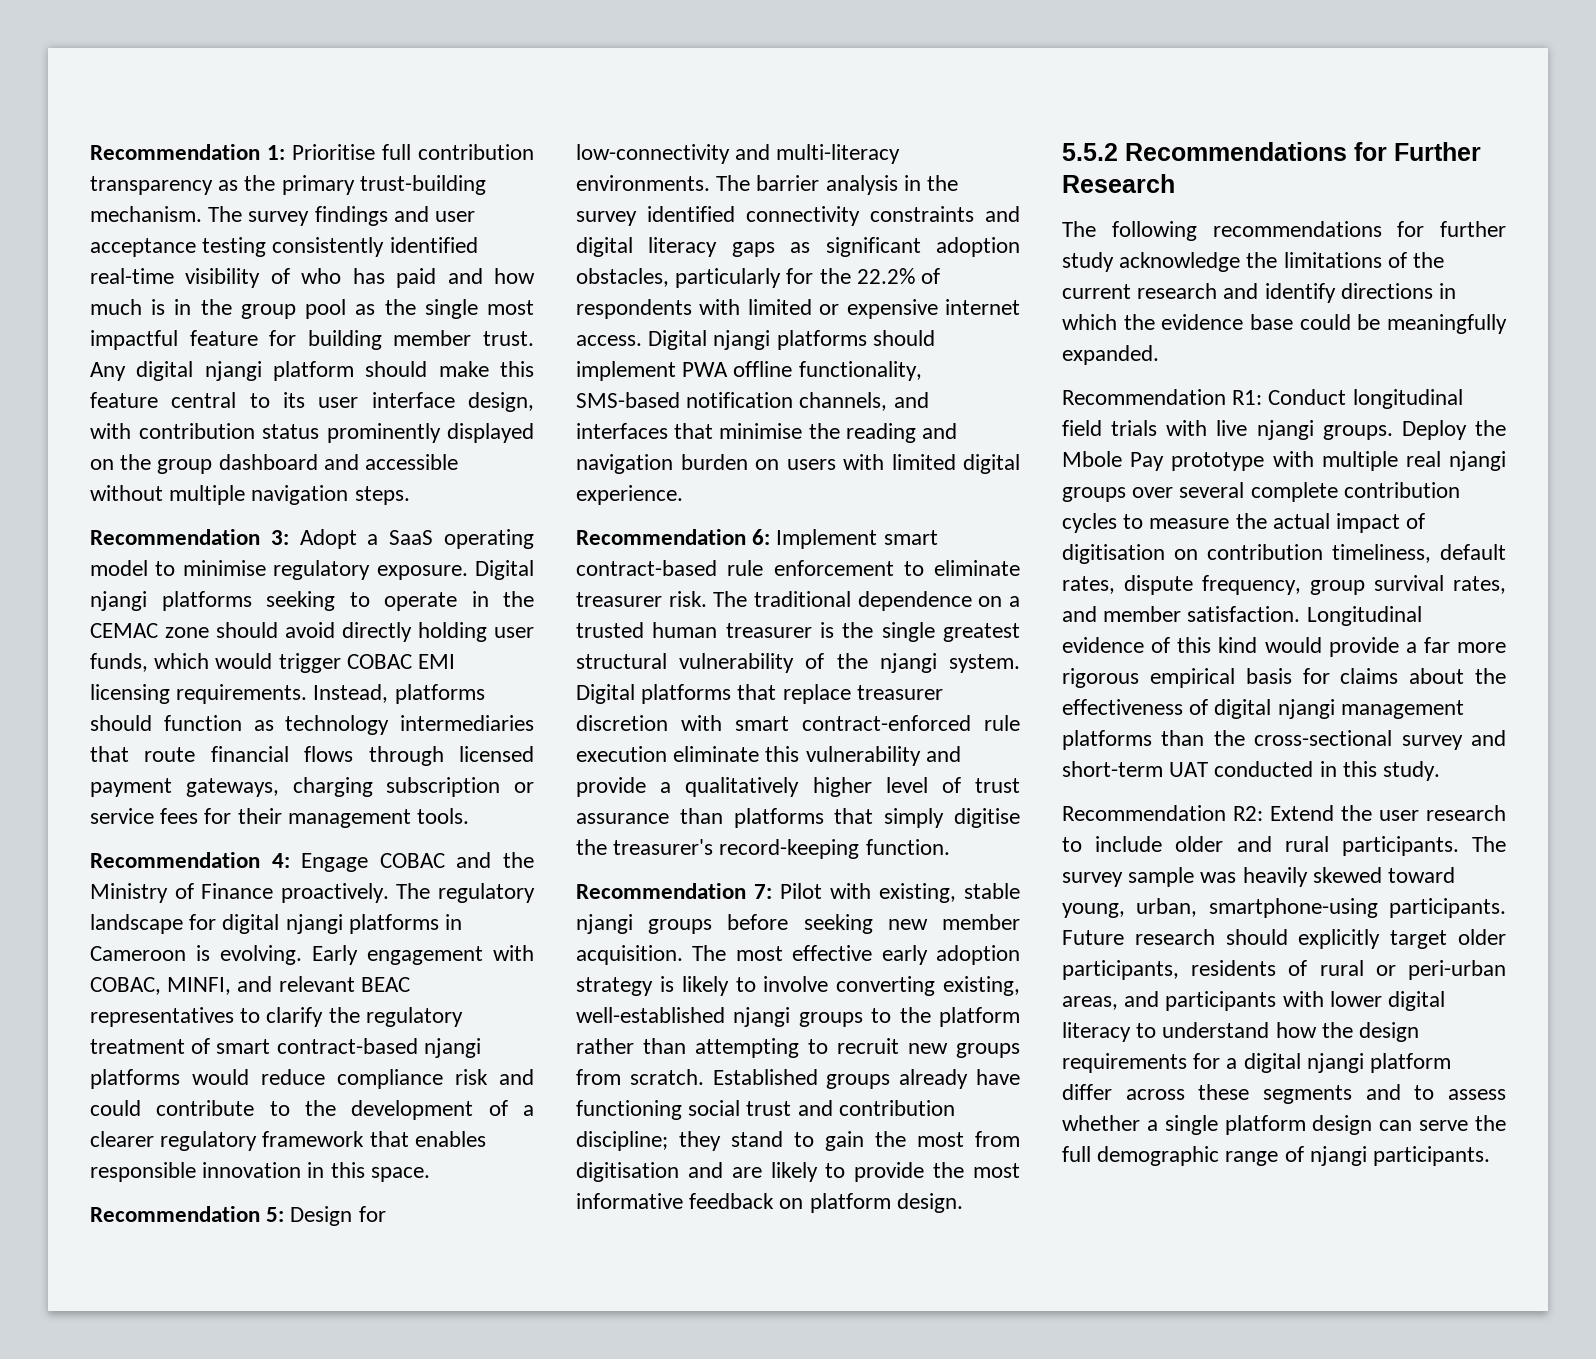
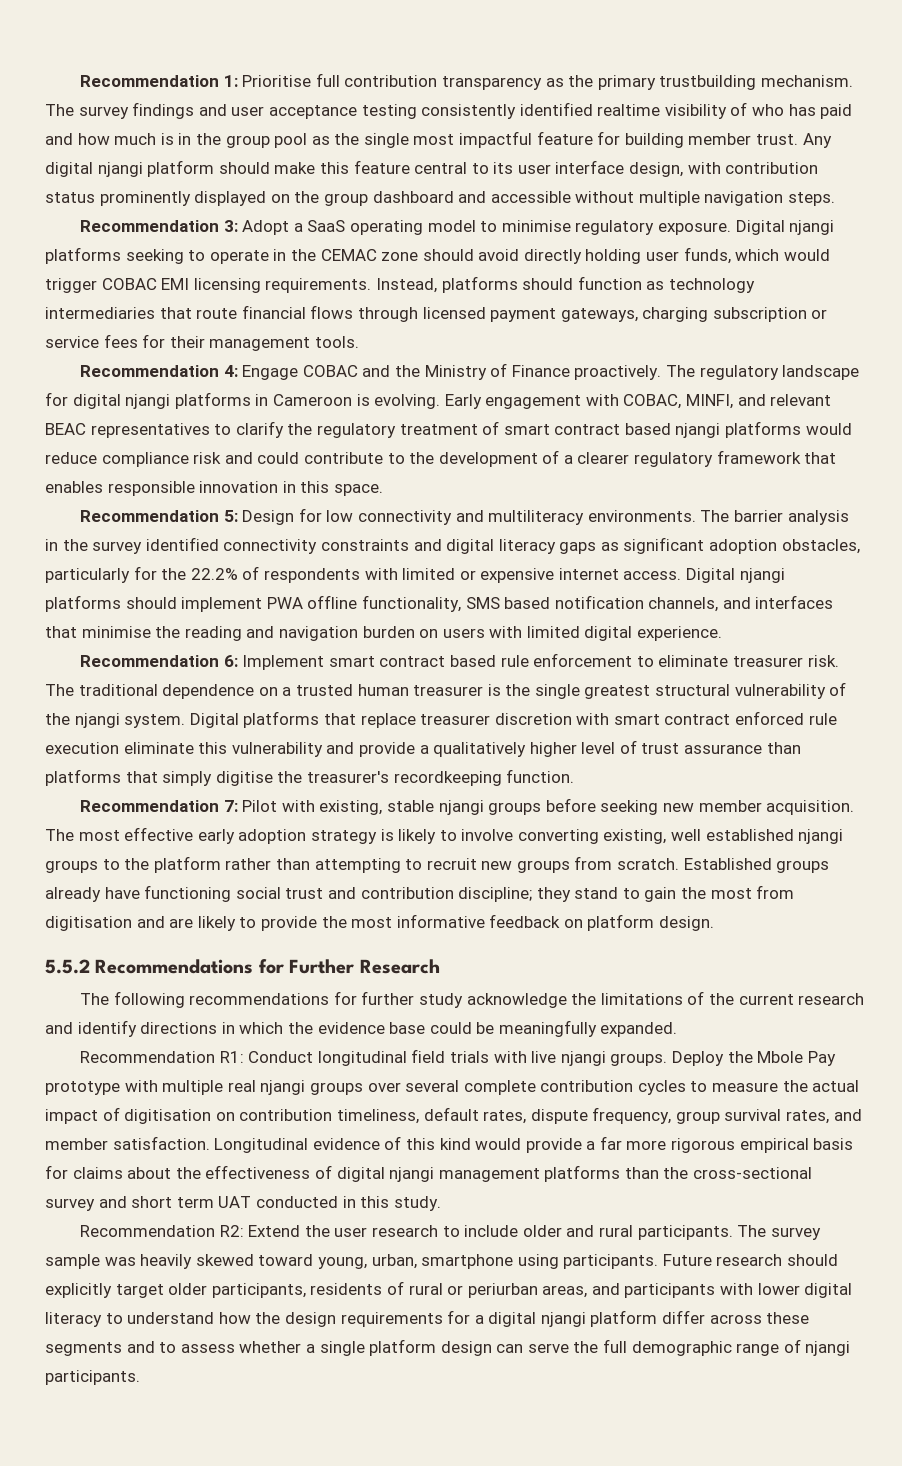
[359,175,486,195] trust-building -> [659,75,757,90] trustbuilding
[90,268,174,284] real-time -> [597,104,661,116] realtime
[276,1038,418,1054] contract-based -> [554,423,671,435] contract based
[576,144,901,164] low-connectivity and multi-literacy -> [326,510,585,525] low connectivity and multiliteracy
[576,392,680,408] SMS-based -> [465,597,551,609] SMS based
[576,560,717,576] contract-based -> [379,655,497,667] contract based
[802,715,971,731] contract-enforced -> [664,711,805,725] contract enforced
[719,839,860,859] record-keeping -> [393,771,502,786] recordkeeping
[576,1007,725,1023] well-established -> [671,829,794,841] well established
[1062,761,1163,777] short-term -> [131,1196,214,1208] short term
[1208,898,1378,918] smartphone-using -> [421,1254,559,1269] smartphone using
[1408,960,1506,980] peri-urban -> [467,1283,538,1298] periurban

